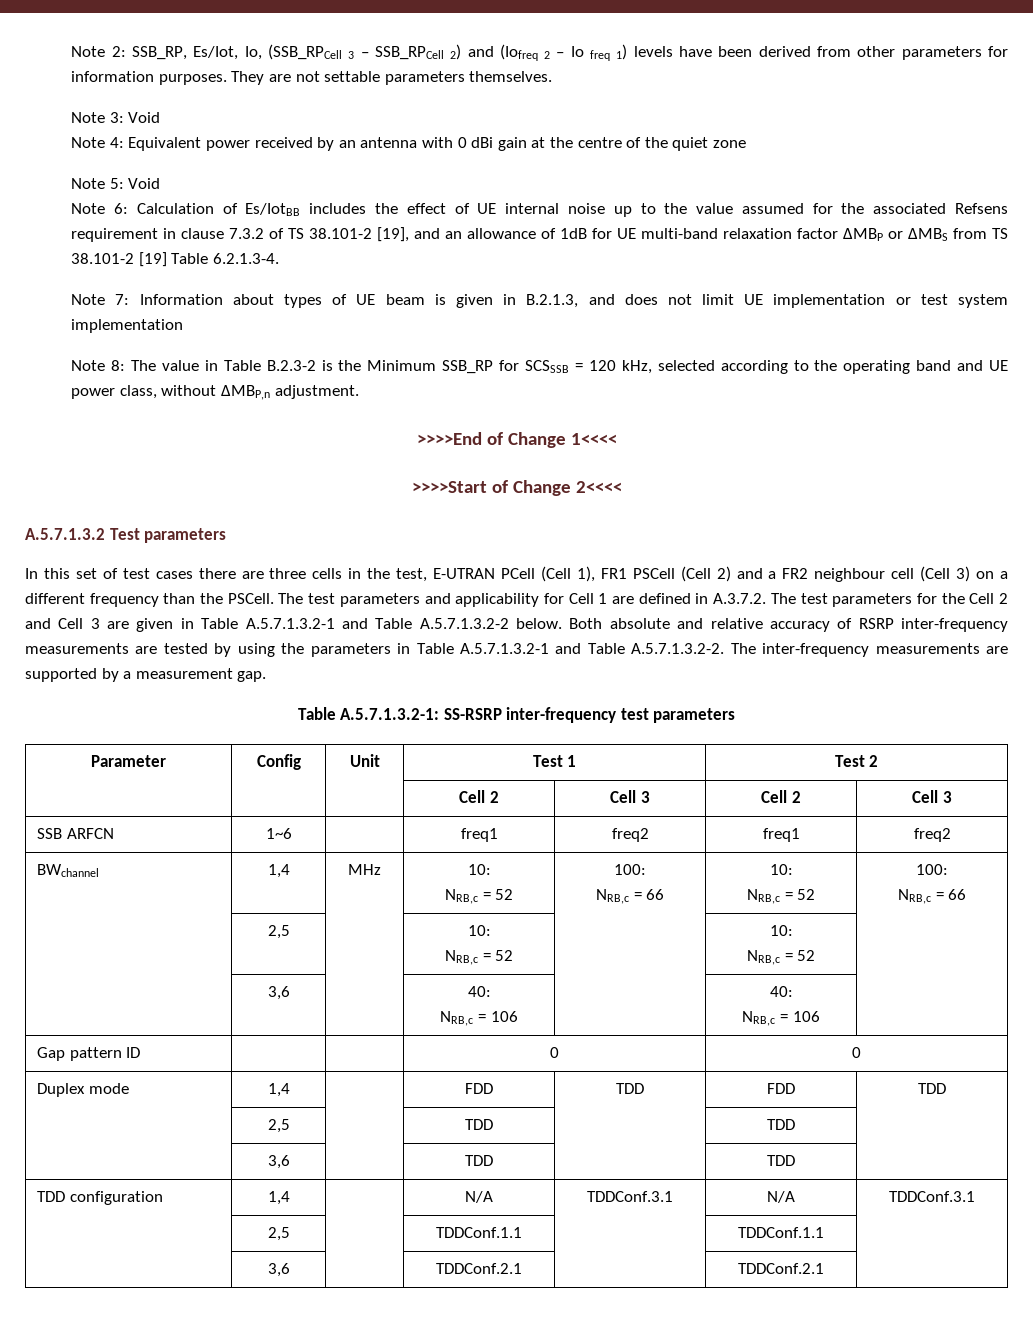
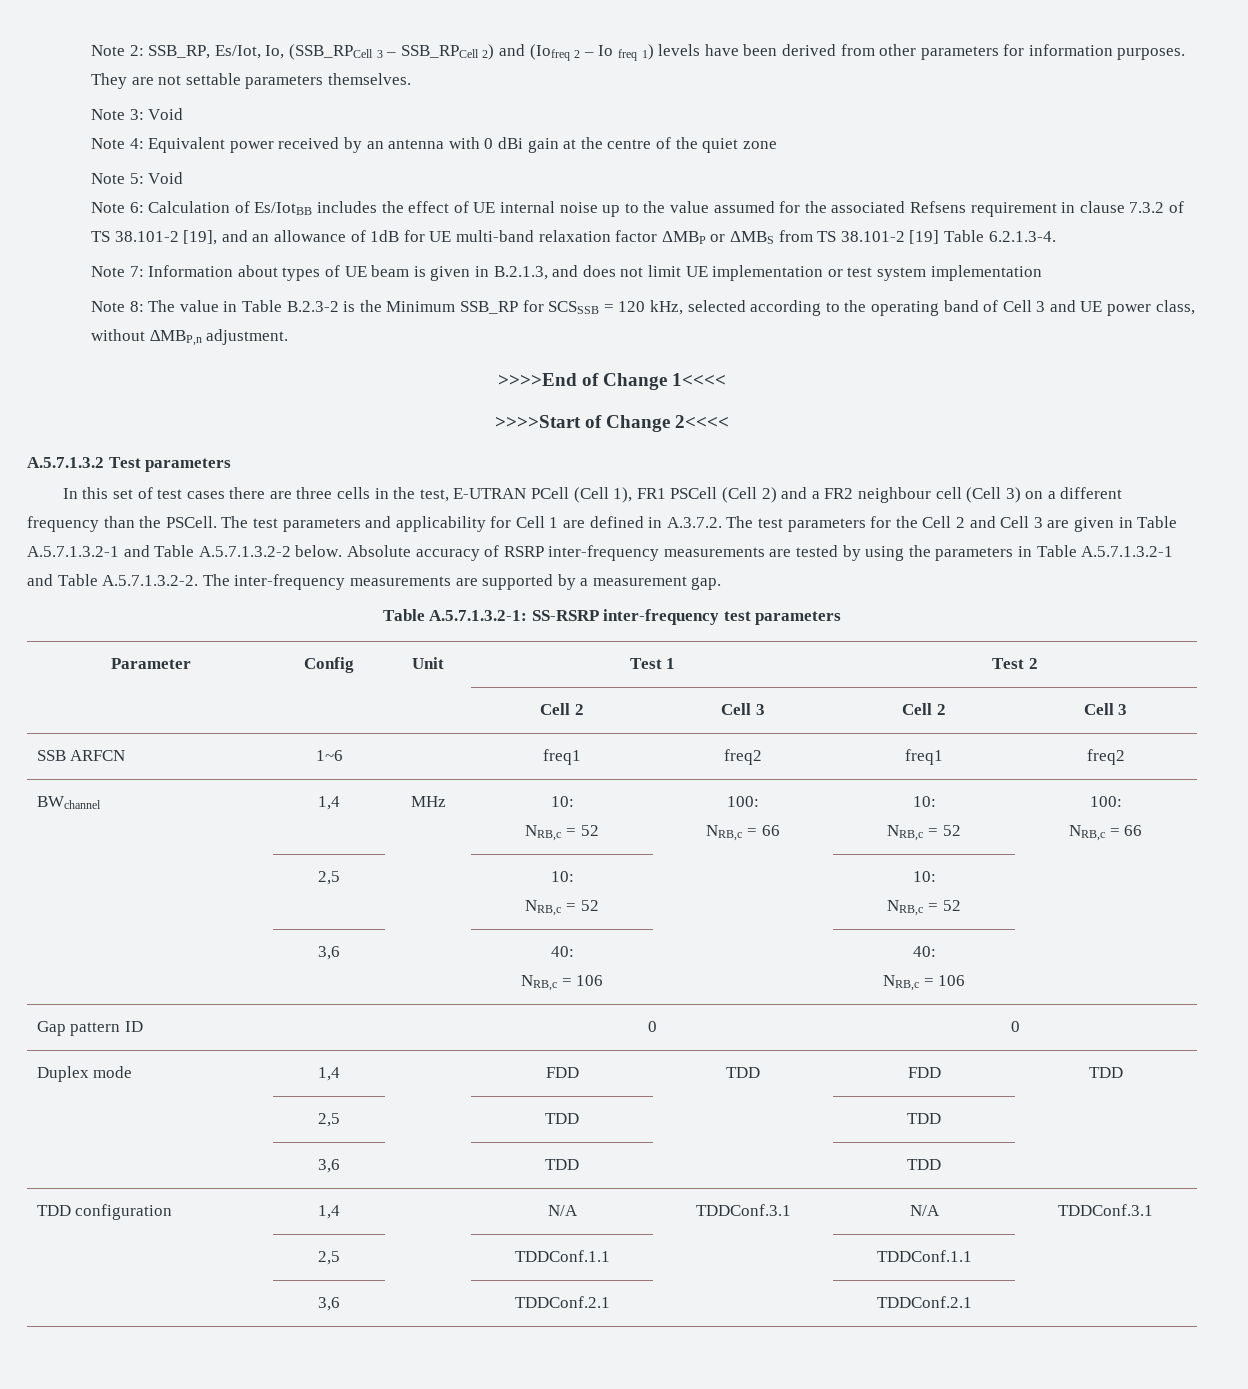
(952, 365) none -> [983,300,1046,312] of Cell 3
[569,618,763,629] Both absolute and relative -> [346,545,411,557] Absolute

